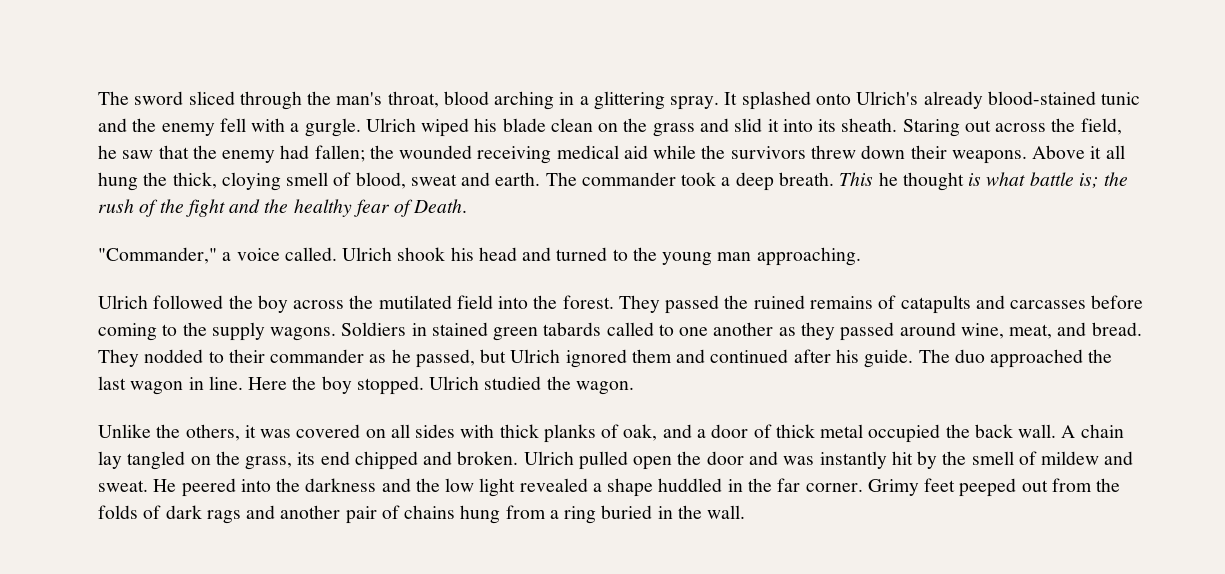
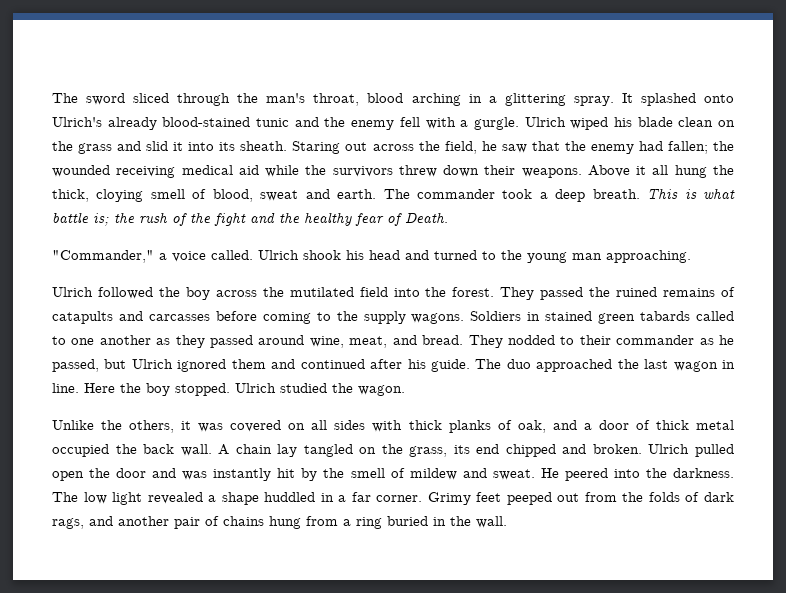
[878,172,964,191] he thought -> (679, 193) none
[305,478,440,492] darkness and the -> [672,468,734,478] [52,492,78,502] darkness. The
[747,478,772,492] the -> [338,495,347,502] a
[206,510,241,524] rags -> [52,518,84,529] rags,

